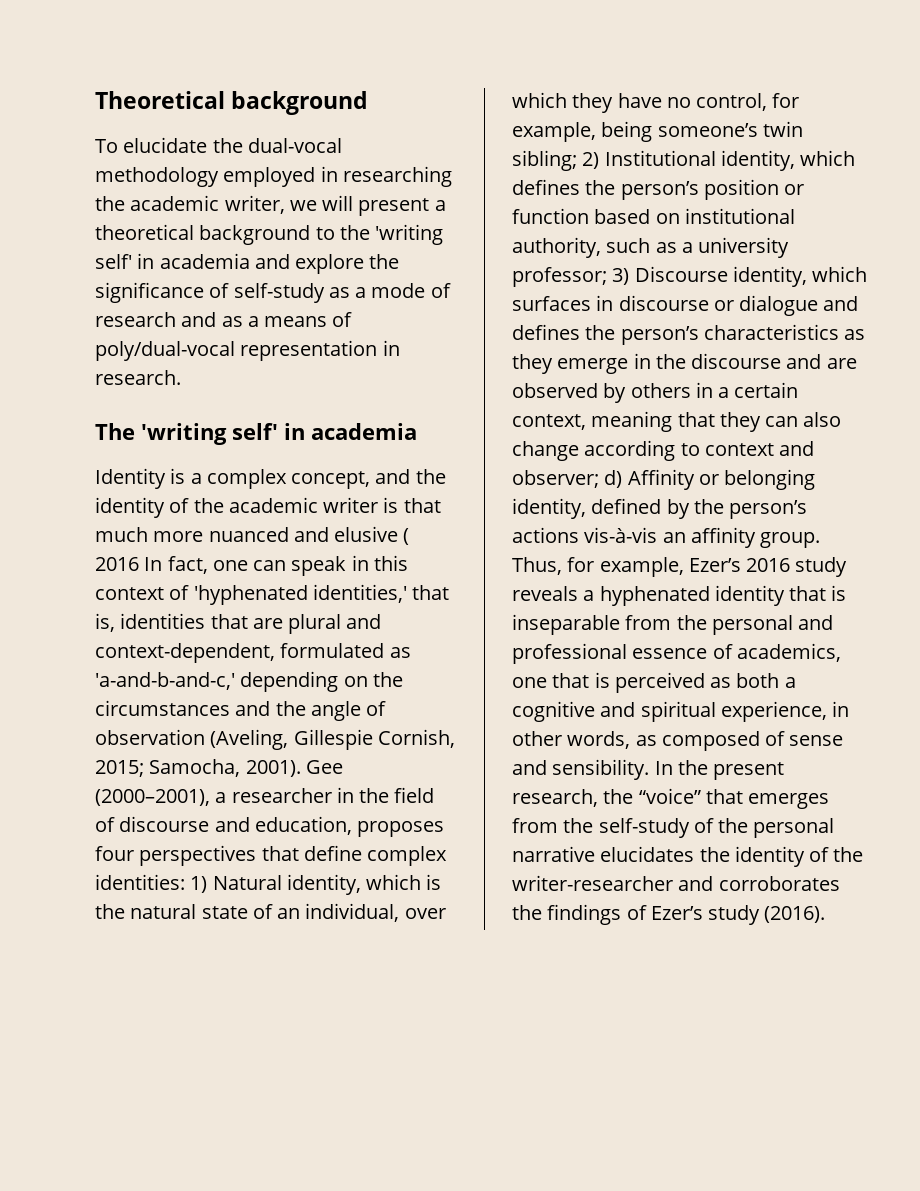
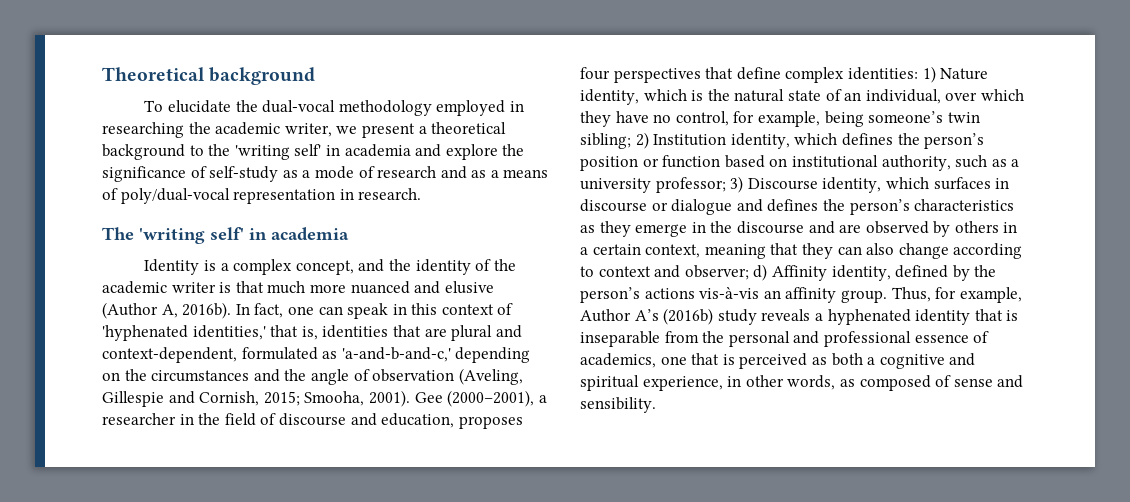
[322,195,354,211] will -> (358, 130) none
[403,528,410,545] [95,557,139,571] ( 2016 -> [102,302,232,319] (Author A, 2016b).
(373, 739) none -> [168,391,195,404] and
[149,759,241,777] Samocha, -> [304,391,365,406] Smooha,
[212,875,282,890] Natural -> [940,68,989,80] Nature
[604,150,716,166] Institutional -> [653,134,727,146] Institution
[698,469,816,490] or belonging -> (827, 273) none
[688,558,791,572] Ezer’s 2016 -> [580,308,714,325] Author A’s (2016b)
[654,760,785,780] [512,788,830,809] [512,818,835,838] [512,846,864,867] [512,875,840,891] [512,904,826,925] In the present research, the “voice” that emerges from the self-study of the personal narrative elucidates the identity of the writer-researcher and corroborates the findings of Ezer’s study (2016). -> (656, 405) none

